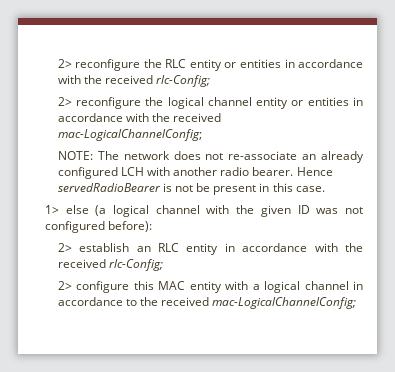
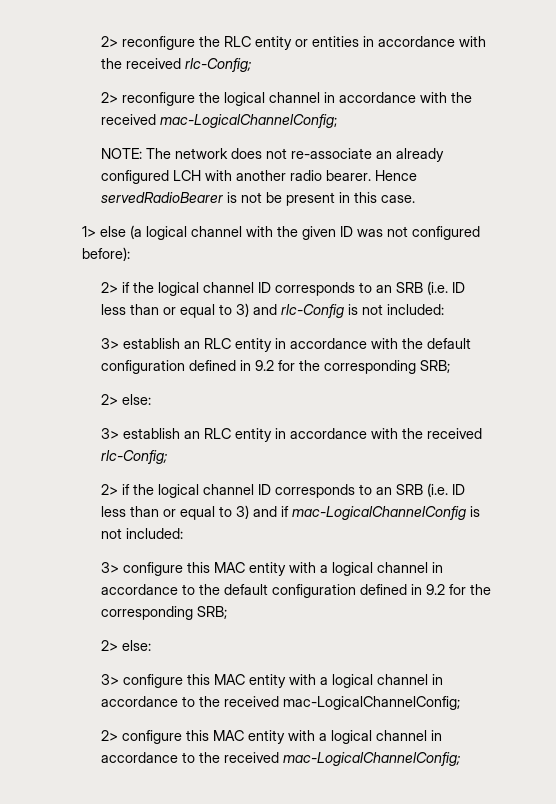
[256,97,349,109] entity or entities -> (321, 97) none
(72, 247) none -> [122,281,466,296] [101,303,445,318] [101,338,472,352] [101,360,451,374] [101,394,152,405] [101,428,120,439] if the logical channel ID corresponds to an SRB (i.e. ID less than or equal to 3) and rlc-Config is not included: // 3> establish an RLC entity in accordance with the default configuration defined in 9.2 for the corresponding SRB; // 2> else: // 3>
(164, 265) none -> [101,483,466,498] [101,505,481,520] [101,528,184,539] [101,562,444,576] [101,584,492,598] [101,606,228,620] [101,640,152,651] [101,674,444,688] [101,696,461,710] // 2> if the logical channel ID corresponds to an SRB (i.e. ID less than or equal to 3) and if mac-LogicalChannelConfig is not included: // 3> configure this MAC entity with a logical channel in accordance to the default configuration defined in 9.2 for the corresponding SRB; // 2> else: // 3> configure this MAC entity with a logical channel in accordance to the received mac-LogicalChannelConfig;

